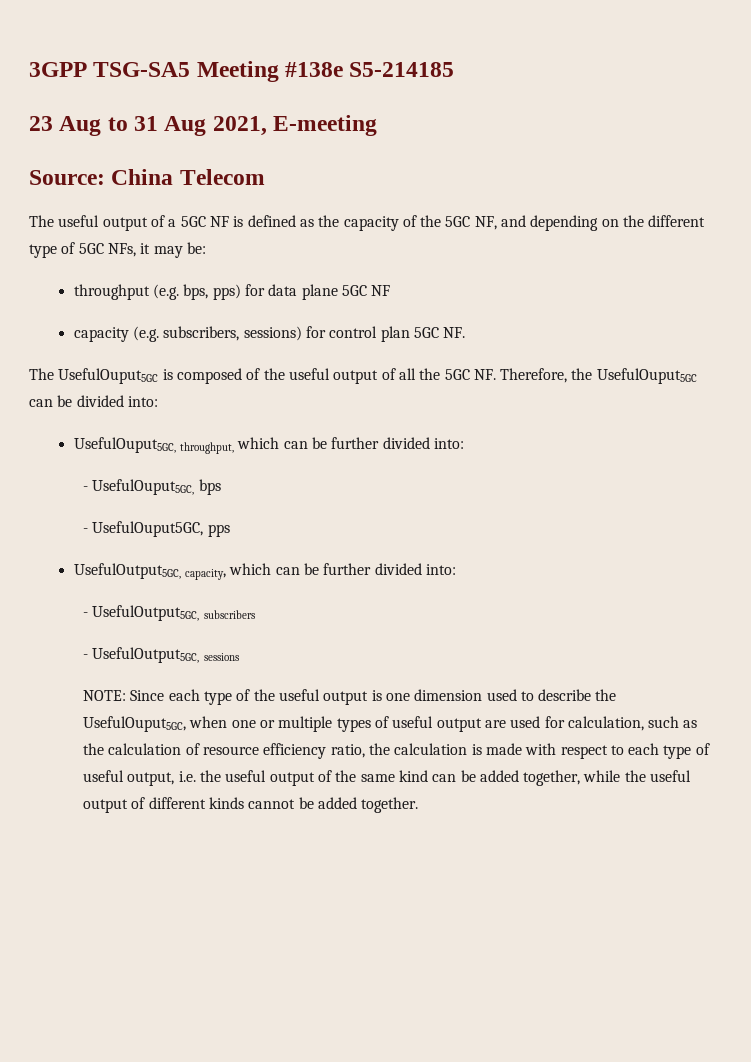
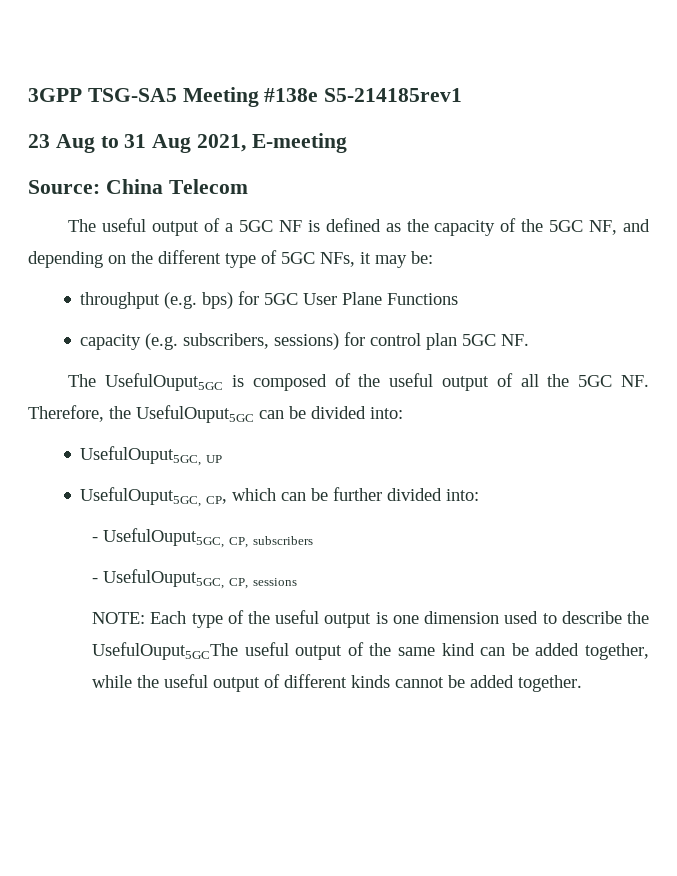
[349,62,455,77] S5-214185 -> [324,88,463,102] S5-214185rev1
[183,284,391,300] bps, pps) for data plane 5GC NF -> [202,291,459,309] bps) for 5GC User Plane Functions
[179,442,234,454] throughput, -> [206,455,223,463] [80,487,228,507] UP // UsefulOuput5GC, CP,
[198,479,221,495] [82,521,230,537] [73,563,456,580] [82,605,255,621] [82,647,200,663] bps // - UsefulOuput5GC, pps // UsefulOutput5GC, capacity, which can be further divided into: // - UsefulOutput5GC, subscribers // - UsefulOutput5GC, -> [229,536,314,548] [92,569,249,589] CP, subscribers // - UsefulOuput5GC, CP,
[130,689,200,701] Since each -> [150,611,187,624] Each
[82,716,698,732] [82,743,710,759] [82,770,221,786] UsefulOuput5GC, when one or multiple types of useful output are used for calculation, such as the calculation of resource efficiency ratio, the calculation is made with respect to each type of useful output, i.e. the -> [92,642,239,660] UsefulOuput5GCThe

